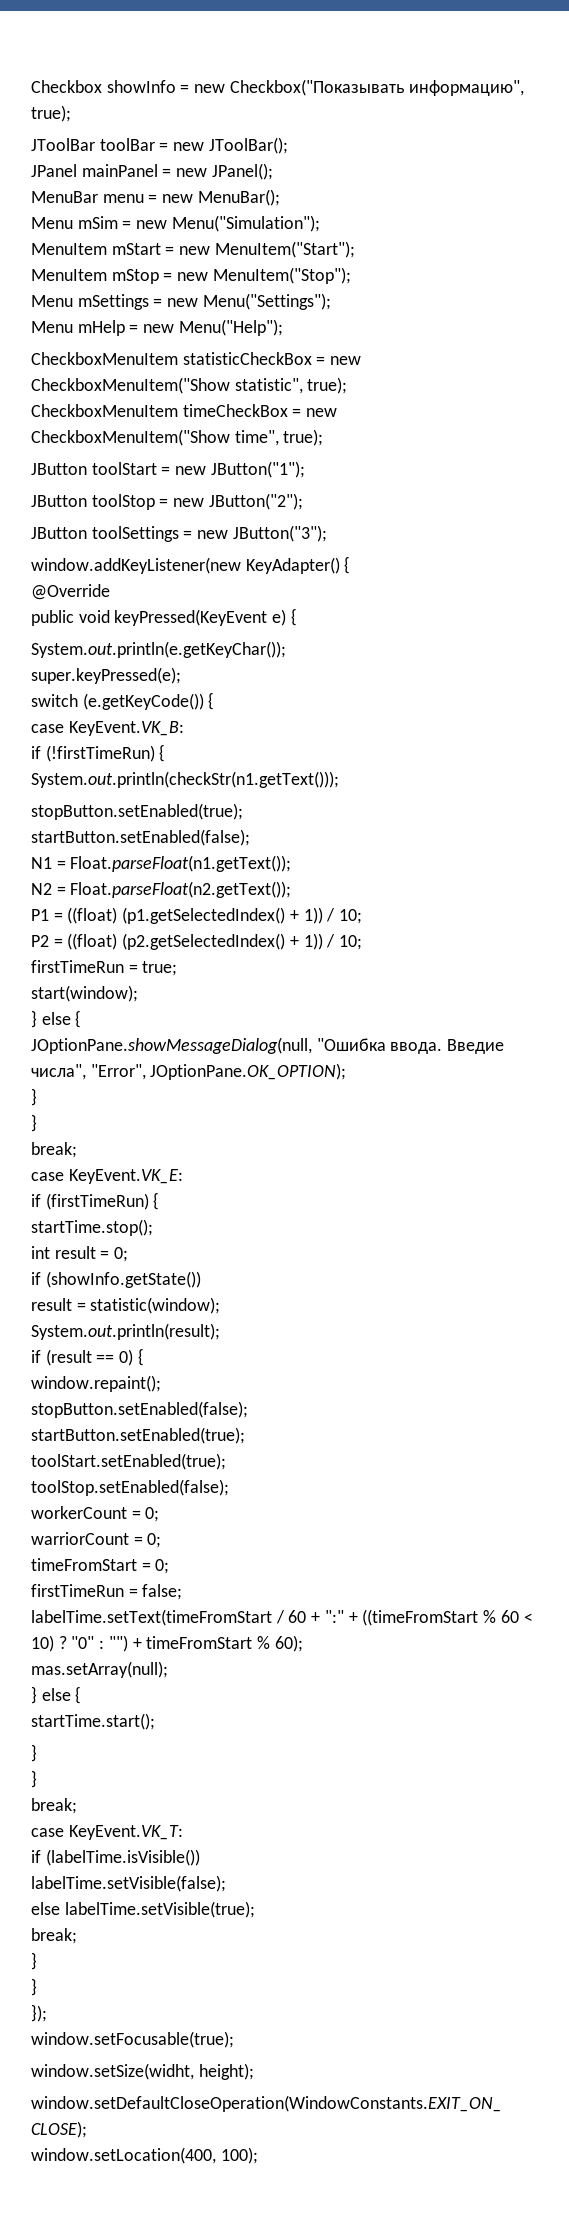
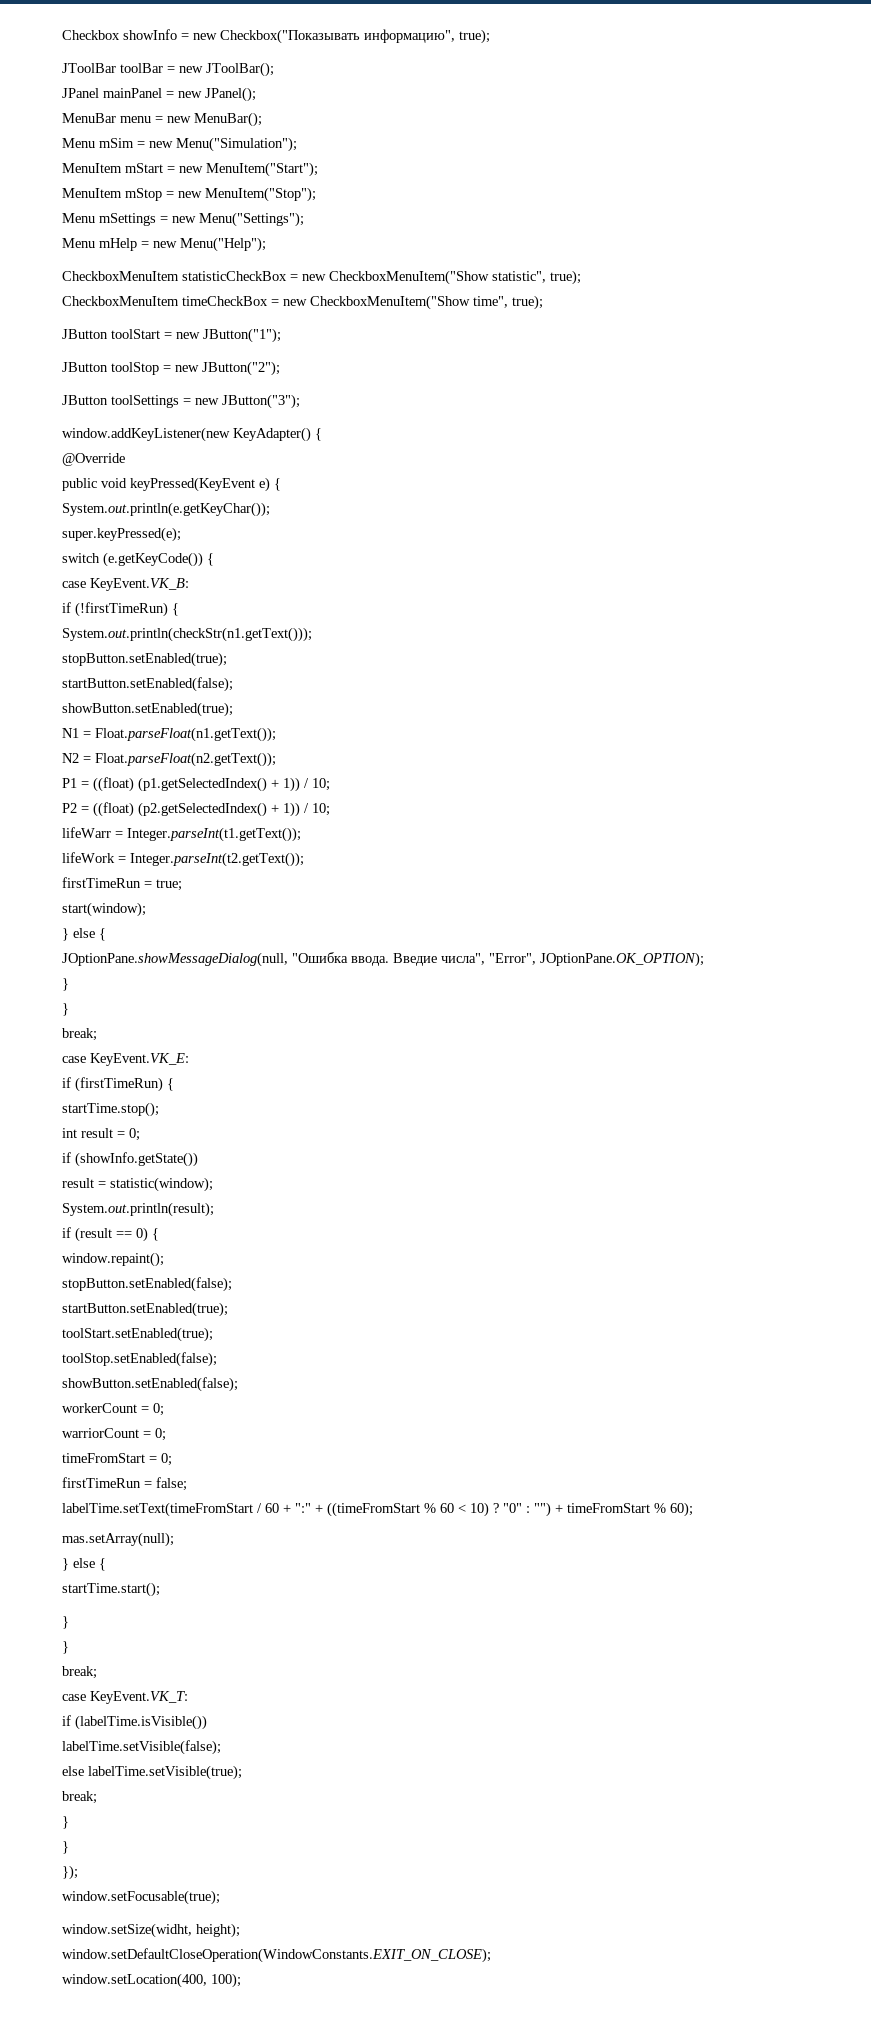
(250, 837) none -> [62,702,233,717] // showButton.setEnabled(true);
(363, 942) none -> [62,827,301,842] [62,852,304,867] // lifeWarr = Integer.parseInt(t1.getText()); // lifeWork = Integer.parseInt(t2.getText());
(229, 1487) none -> [62,1377,238,1392] // showButton.setEnabled(false);

